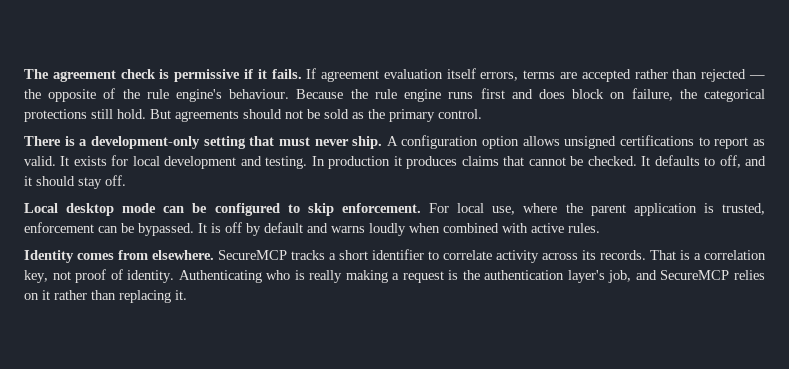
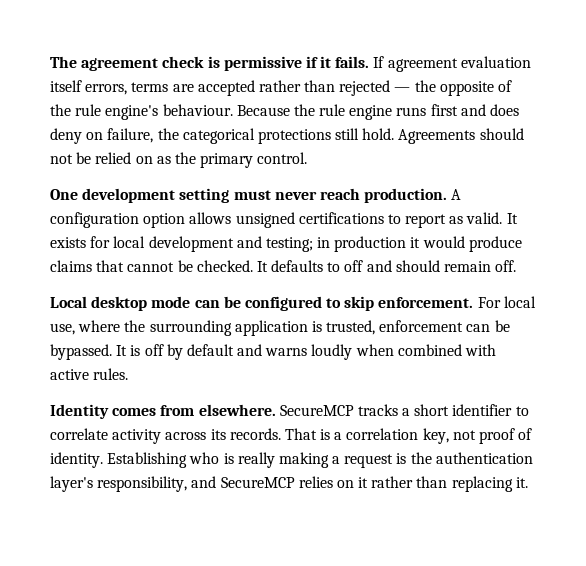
[572,89,605,99] block -> [50,128,82,144] deny
[150,109,239,122] But agreements -> [398,129,476,144] Agreements
[324,109,349,119] sold -> [95,152,153,164] relied on
[24,136,383,149] There is a development-only setting that must never ship. -> [50,188,448,203] One development setting must never reach production.
[265,156,458,169] testing. In production it produces -> [265,236,522,252] testing; in production it would produce
[719,155,767,168] [24,176,102,189] off, and it should stay -> [344,260,492,272] off and should remain
[590,204,626,216] parent -> [149,320,232,336] surrounding
[178,270,262,283] Authenticating -> [107,452,188,468] Establishing
[608,270,632,283] job, -> [97,476,188,492] responsibility,

